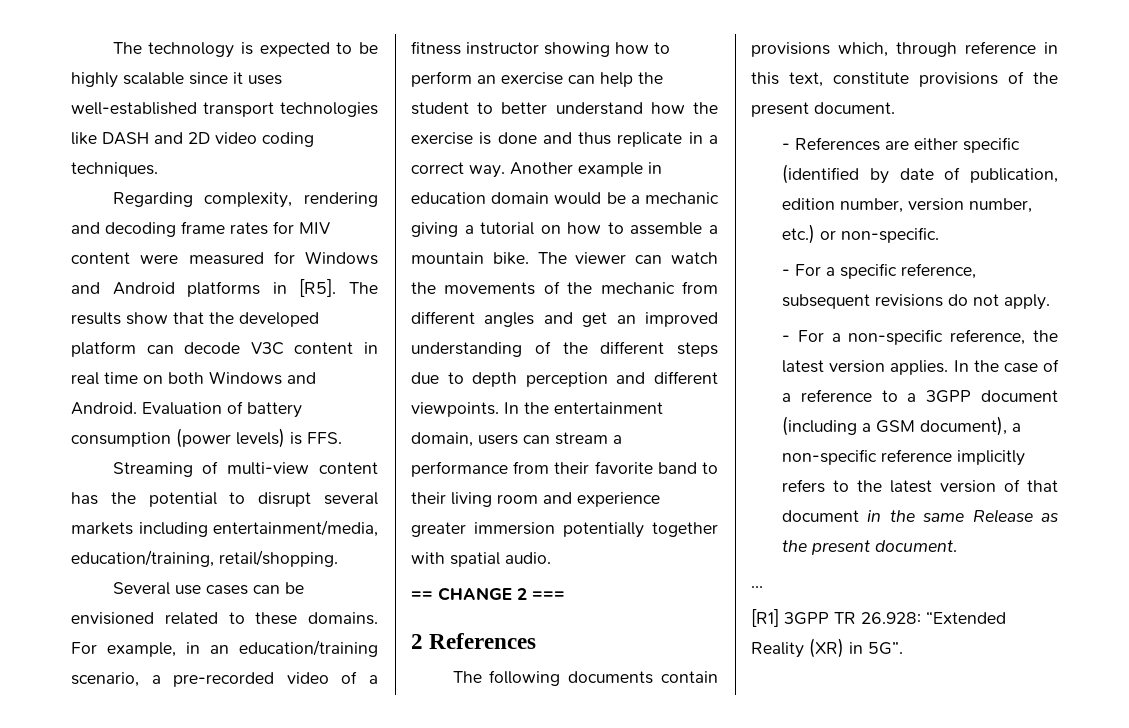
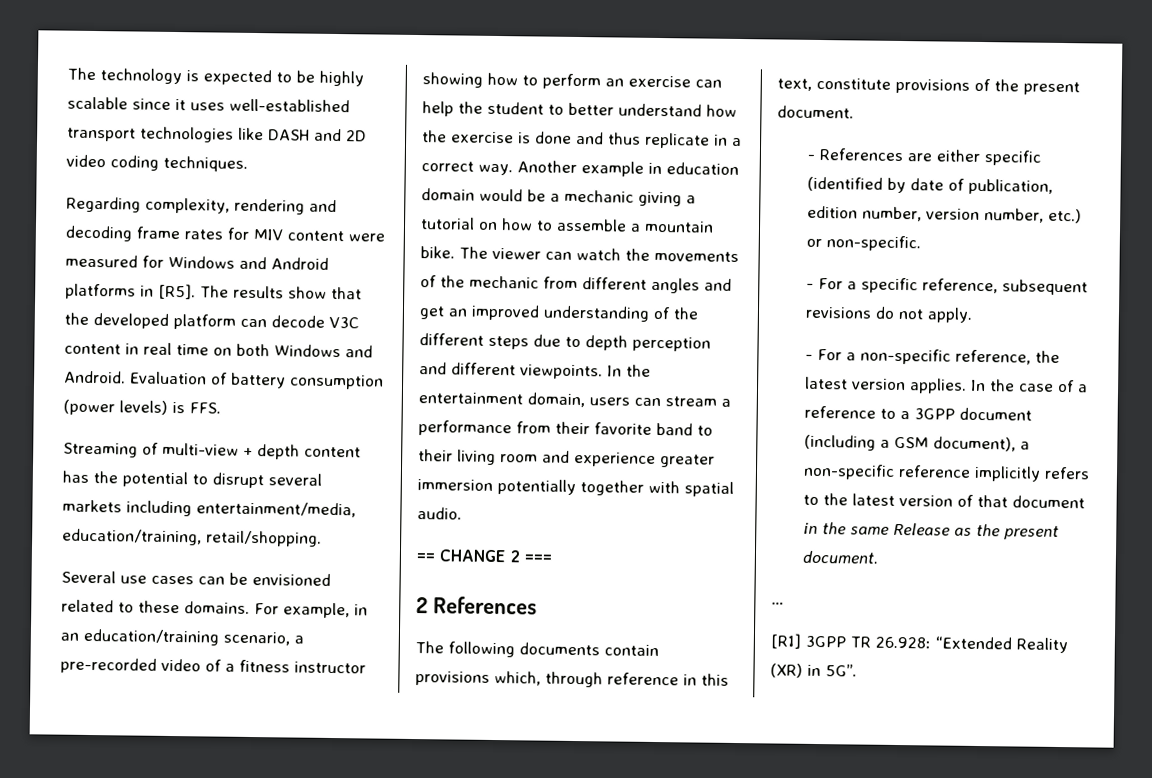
(310, 468) none -> [243,444,300,460] + depth

